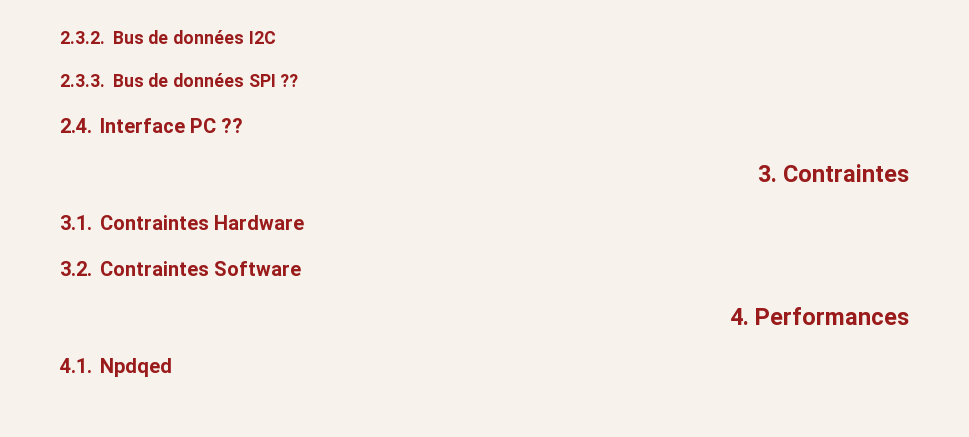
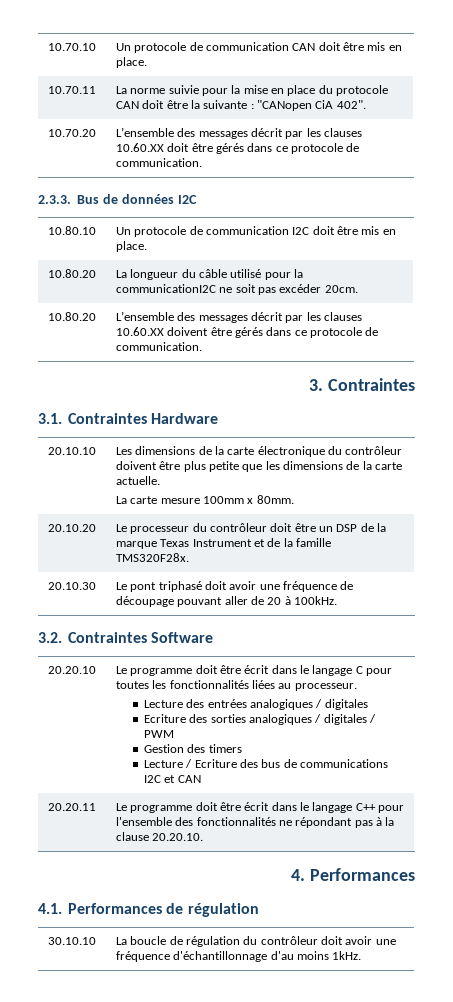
[60,30,276,44] [60,73,299,87] [60,118,244,133] 2.3.2. Bus de données I2C // 2.3.3. Bus de données SPI ?? // 2.4. Interface PC ?? -> [47,43,96,51] [115,42,402,53] [115,57,147,68] [47,86,96,94] [115,85,389,96] [115,100,366,111] [47,129,96,137] [115,127,363,139] [115,143,360,154] [115,158,202,167] [38,194,197,204] [47,226,96,235] [115,226,396,237] [115,241,147,252] [47,269,96,278] [115,269,304,280] [115,284,358,295] [47,312,96,321] [115,311,363,323] [115,327,379,338] [115,342,202,351] 10.70.10 | Un protocole de communication CAN doit être mis en place. // 10.70.11 | La norme suivie pour la mise en place du protocole CAN doit être la suivante : "CANopen CiA 402". // 10.70.20 | L’ensemble des messages décrit par les clauses 10.60.XX doit être gérés dans ce protocole de communication. // 2.3.3. Bus de données I2C // 10.80.10 | Un protocole de communication I2C doit être mis en place. // 10.80.20 | La longueur du câble utilisé pour la communicationI2C ne soit pas excéder 20cm. // 10.80.20 | L’ensemble des messages décrit par les clauses 10.60.XX doivent être gérés dans ce protocole de communication.
[60,261,301,276] [729,307,909,325] [60,358,172,377] // 3.2. Contraintes Software // 4. Performances // 4.1. Npdqed -> [47,447,96,455] [115,446,403,457] [115,461,403,472] [115,476,160,485] [115,495,294,504] [47,524,96,532] [115,523,387,534] [115,538,332,549] [115,553,189,562] [47,582,96,590] [115,581,354,592] [115,596,338,607] [38,632,214,643] [47,666,96,674] [115,665,393,676] [115,680,357,691] [143,699,368,710] [143,714,377,725] [143,730,174,738] [143,744,242,753] [143,759,389,768] [143,775,201,783] [47,803,96,811] [115,802,405,813] [115,817,395,828] [115,832,204,841] [291,868,415,881] [38,903,259,917] [47,937,96,945] [115,936,396,947] [115,951,362,962] // 20.10.10 | Les dimensions de la carte électronique du contrôleur doivent être plus petite que les dimensions de la carte actuelle. // La carte mesure 100mm x 80mm. // 20.10.20 | Le processeur du contrôleur doit être un DSP de la marque Texas Instrument et de la famille TMS320F28x. // 20.10.30 | Le pont triphasé doit avoir une fréquence de découpage pouvant aller de 20 à 100kHz. // 3.2. Contraintes Software // 20.20.10 | Le programme doit être écrit dans le langage C pour toutes les fonctionnalités liées au processeur. // Lecture des entrées analogiques / digitales // Ecriture des sorties analogiques / digitales / PWM // Gestion des timers // Lecture / Ecriture des bus de communications I2C et CAN // 20.20.11 | Le programme doit être écrit dans le langage C++ pour l'ensemble des fonctionnalités ne répondant pas à la clause 20.20.10. // 4. Performances // 4.1. Performances de régulation // 30.10.10 | La boucle de régulation du contrôleur doit avoir une fréquence d'échantillonnage d'au moins 1kHz.

